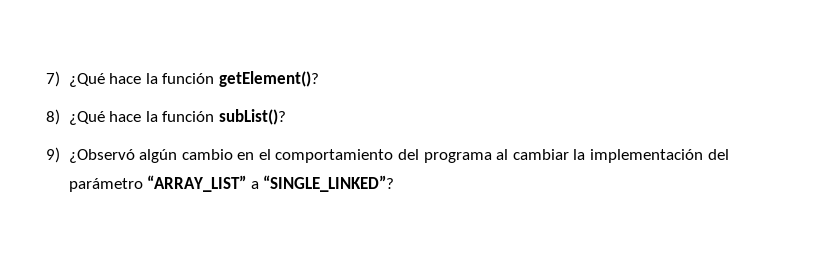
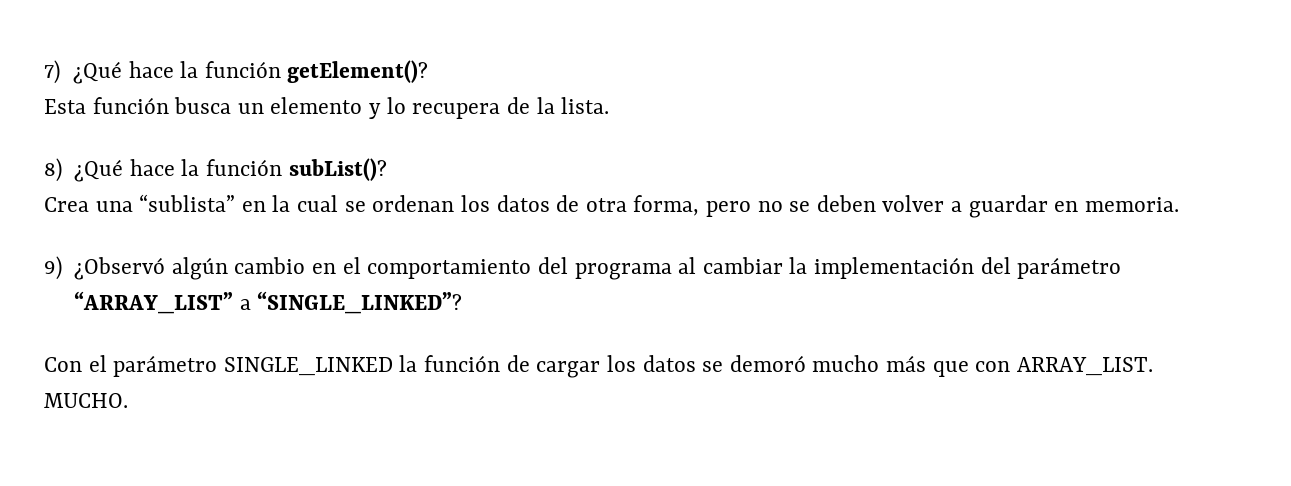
(319, 79) none -> [44,97,610,119] // Esta función busca un elemento y lo recupera de la lista.
(286, 117) none -> [44,194,1179,218] // Crea una “sublista” en la cual se ordenan los datos de otra forma, pero no se deben volver a guardar en memoria.
(395, 183) none -> [44,355,1153,378] [44,393,128,408] // Con el parámetro SINGLE_LINKED la función de cargar los datos se demoró mucho más que con ARRAY_LIST. MUCHO.

